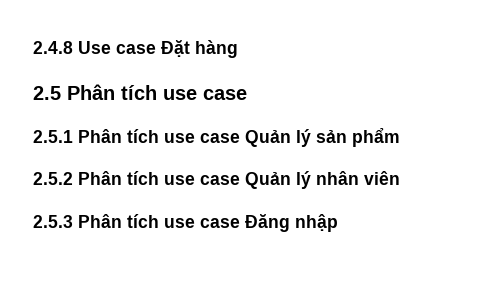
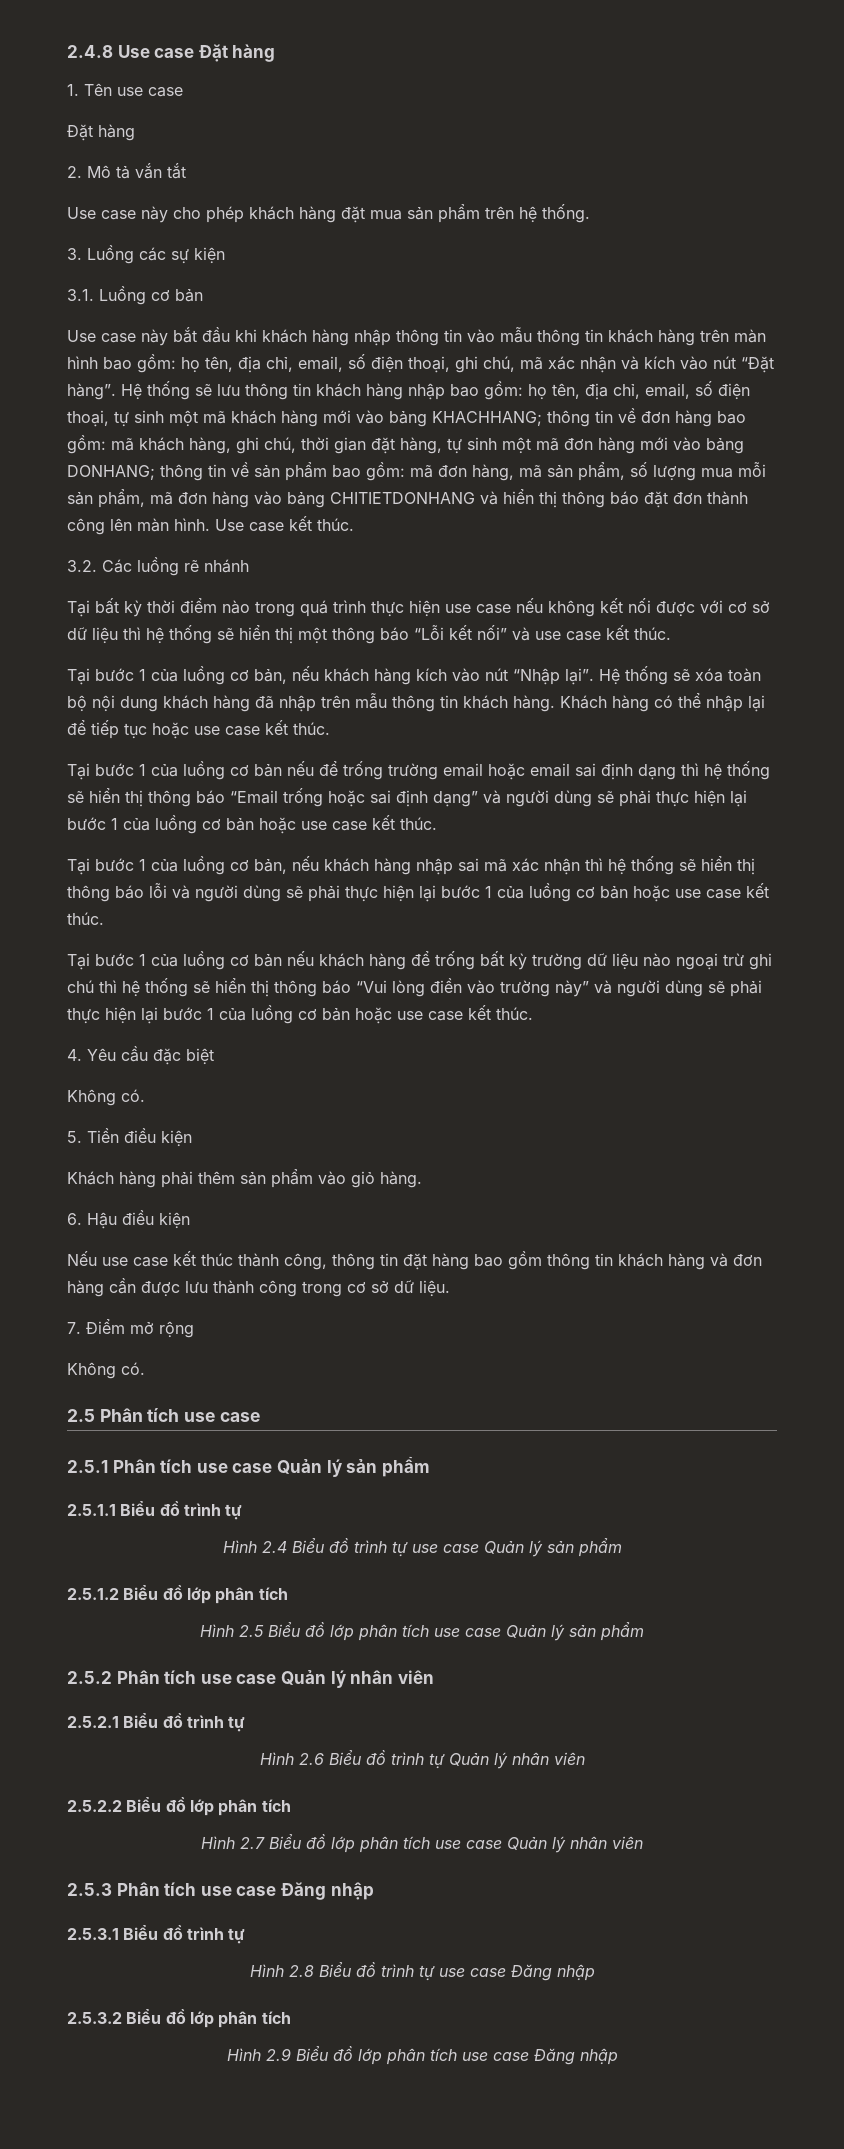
(238, 49) none -> [67,83,183,97] [67,124,135,141] [67,163,186,179] [67,204,590,223] [67,245,225,264] [67,286,203,305] [67,327,766,346] [67,354,774,373] [67,381,750,400] [67,408,746,427] [67,435,744,454] [67,462,766,481] [67,489,748,508] [67,516,354,535] [67,557,249,576] [67,598,770,617] [67,625,671,644] [67,666,761,685] [67,693,765,712] [67,720,330,739] [67,761,770,780] [67,788,747,807] [67,815,437,834] [67,856,755,875] [67,883,769,902] [67,912,104,925] [67,951,772,970] [67,978,762,997] [67,1005,533,1024] [67,1046,214,1065] [67,1089,145,1106] [67,1128,192,1147] [67,1169,422,1188] [67,1210,190,1229] [67,1251,762,1270] [67,1278,450,1297] [67,1319,194,1338] [67,1362,145,1379] // 1. Tên use case // Đặt hàng // 2. Mô tả vắn tắt // Use case này cho phép khách hàng đặt mua sản phẩm trên hệ thống. // 3. Luồng các sự kiện // 3.1. Luồng cơ bản // Use case này bắt đầu khi khách hàng nhập thông tin vào mẫu thông tin khách hàng trên màn hình bao gồm: họ tên, địa chỉ, email, số điện thoại, ghi chú, mã xác nhận và kích vào nút “Đặt hàng”. Hệ thống sẽ lưu thông tin khách hàng nhập bao gồm: họ tên, địa chỉ, email, số điện thoại, tự sinh một mã khách hàng mới vào bảng KHACHHANG; thông tin về đơn hàng bao gồm: mã khách hàng, ghi chú, thời gian đặt hàng, tự sinh một mã đơn hàng mới vào bảng DONHANG; thông tin về sản phẩm bao gồm: mã đơn hàng, mã sản phẩm, số lượng mua mỗi sản phẩm, mã đơn hàng vào bảng CHITIETDONHANG và hiển thị thông báo đặt đơn thành công lên màn hình. Use case kết thúc. // 3.2. Các luồng rẽ nhánh // Tại bất kỳ thời điểm nào trong quá trình thực hiện use case nếu không kết nối được với cơ sở dữ liệu thì hệ thống sẽ hiển thị một thông báo “Lỗi kết nối” và use case kết thúc. // Tại bước 1 của luồng cơ bản, nếu khách hàng kích vào nút “Nhập lại”. Hệ thống sẽ xóa toàn bộ nội dung khách hàng đã nhập trên mẫu thông tin khách hàng. Khách hàng có thể nhập lại để tiếp tục hoặc use case kết thúc. // Tại bước 1 của luồng cơ bản nếu để trống trường email hoặc email sai định dạng thì hệ thống sẽ hiển thị thông báo “Email trống hoặc sai định dạng” và người dùng sẽ phải thực hiện lại bước 1 của luồng cơ bản hoặc use case kết thúc. // Tại bước 1 của luồng cơ bản, nếu khách hàng nhập sai mã xác nhận thì hệ thống sẽ hiển thị thông báo lỗi và người dùng sẽ phải thực hiện lại bước 1 của luồng cơ bản hoặc use case kết thúc. // Tại bước 1 của luồng cơ bản nếu khách hàng để trống bất kỳ trường dữ liệu nào ngoại trừ ghi chú thì hệ thống sẽ hiển thị thông báo “Vui lòng điền vào trường này” và người dùng sẽ phải thực hiện lại bước 1 của luồng cơ bản hoặc use case kết thúc. // 4. Yêu cầu đặc biệt // Không có. // 5. Tiền điều kiện // Khách hàng phải thêm sản phẩm vào giỏ hàng. // 6. Hậu điều kiện // Nếu use case kết thúc thành công, thông tin đặt hàng bao gồm thông tin khách hàng và đơn hàng cần được lưu thành công trong cơ sở dữ liệu. // 7. Điểm mở rộng // Không có.
(400, 137) none -> [67,1501,243,1520] [222,1538,622,1557] [67,1585,288,1604] [200,1622,644,1641] // 2.5.1.1 Biểu đồ trình tự // Hình 2.4 Biểu đồ trình tự use case Quản lý sản phẩm // 2.5.1.2 Biểu đồ lớp phân tích // Hình 2.5 Biểu đồ lớp phân tích use case Quản lý sản phẩm
(400, 178) none -> [67,1713,246,1732] [259,1750,585,1769] [67,1797,291,1816] [201,1834,643,1853] // 2.5.2.1 Biểu đồ trình tự // Hình 2.6 Biểu đồ trình tự Quản lý nhân viên // 2.5.2.2 Biểu đồ lớp phân tích // Hình 2.7 Biểu đồ lớp phân tích use case Quản lý nhân viên
(338, 223) none -> [67,1925,246,1944] [249,1962,595,1981] [67,2009,291,2028] [226,2046,618,2065] // 2.5.3.1 Biểu đồ trình tự // Hình 2.8 Biểu đồ trình tự use case Đăng nhập // 2.5.3.2 Biểu đồ lớp phân tích // Hình 2.9 Biểu đồ lớp phân tích use case Đăng nhập

